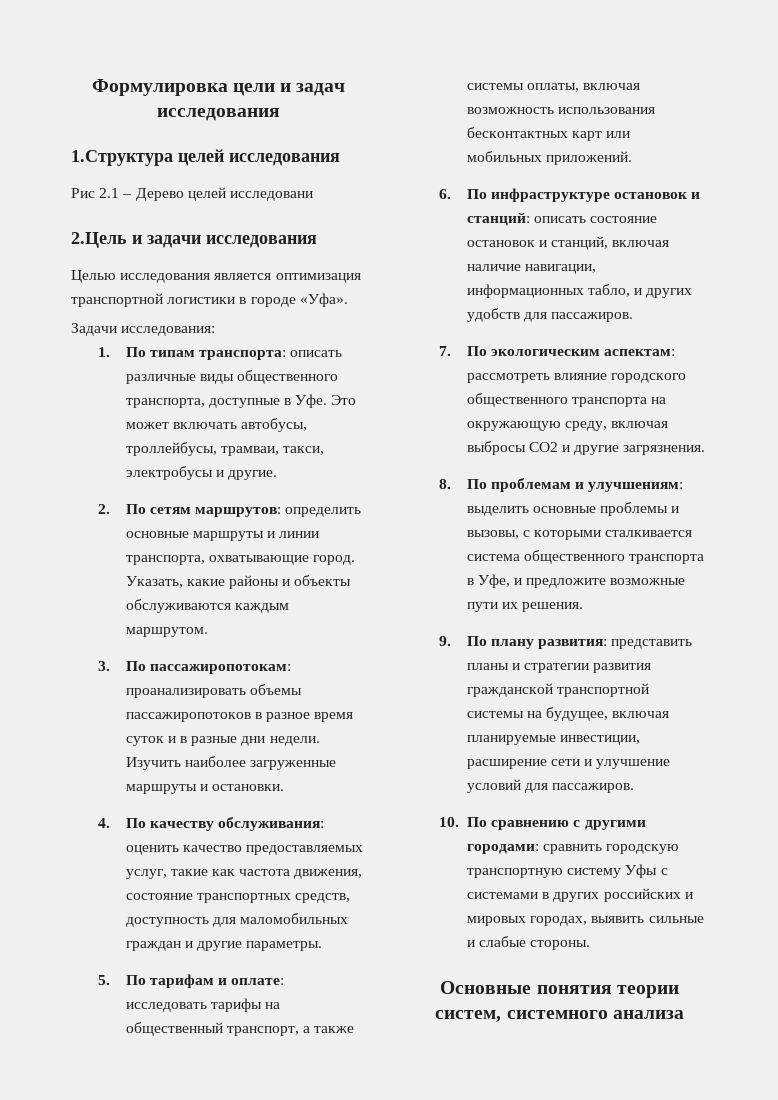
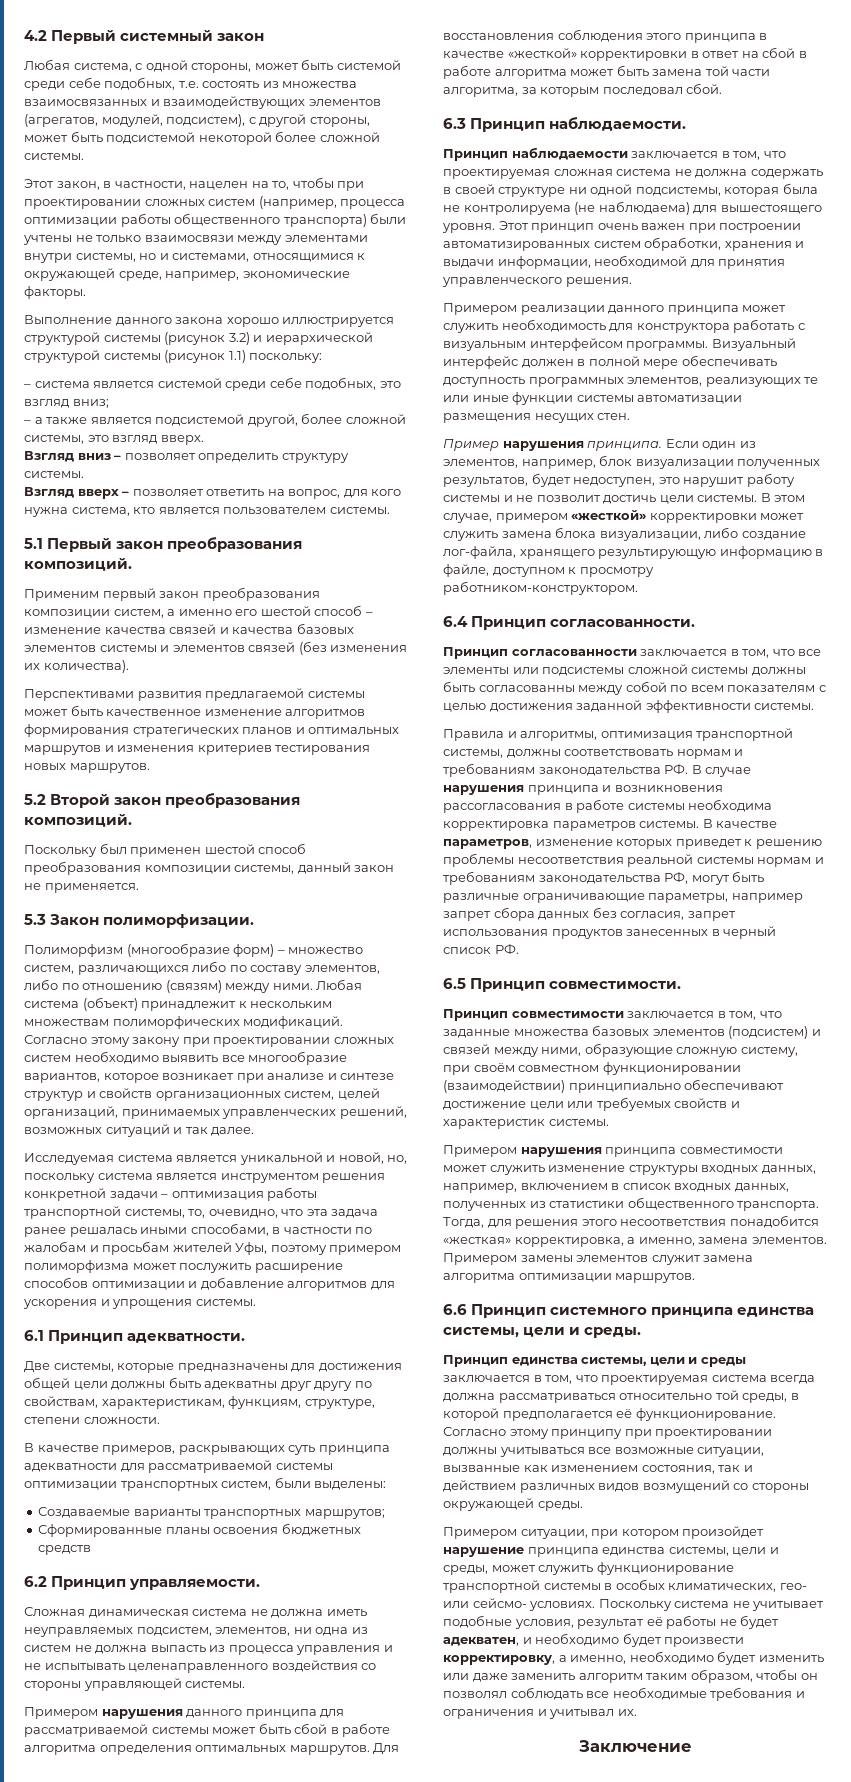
[91,79,346,96] [157,108,280,121] [71,149,340,166] [71,187,313,201] [71,232,317,248] [71,270,361,283] [71,293,348,307] [71,323,216,336] [98,347,343,360] [125,370,339,384] [125,394,357,408] [125,418,308,432] [125,442,325,456] [125,466,278,480] [98,504,362,517] [125,531,320,541] [125,555,356,565] [125,575,352,589] [125,599,289,613] [125,627,208,637] [98,661,291,674] [125,684,302,698] [125,712,354,722] [125,736,320,746] [125,756,337,770] [125,784,285,794] [98,817,325,831] [125,845,364,855] [125,869,363,879] [125,893,351,903] [125,913,349,927] [125,941,323,951] [98,974,285,988] [125,998,281,1012] [125,1022,355,1036] [466,83,641,92] [466,107,655,114] [466,127,631,141] [466,151,632,165] [439,188,701,202] [466,212,658,226] [466,236,670,250] [466,264,596,274] [466,284,693,298] [466,308,634,322] [439,346,676,356] [466,373,687,383] [466,393,667,407] [466,421,669,431] [466,441,706,455] [439,478,684,492] [466,502,680,516] [466,530,693,540] [466,550,705,564] [466,574,686,588] [466,602,584,612] [439,636,693,649] [466,663,652,673] [466,683,649,697] [466,707,670,721] [466,735,640,745] [466,759,671,769] [466,779,635,793] [439,817,646,830] [467,844,680,854] [467,864,668,878] [467,888,693,902] [467,916,704,926] [467,936,591,950] [440,981,679,998] [435,1010,684,1022] Формулировка цели и задач исследования // 1.Структура целей исследования // Рис 2.1 – Дерево целей исследовани // 2.Цель и задачи исследования // Целью исследования является оптимизация транспортной логистики в городе «Уфа». // Задачи исследования: // 1. По типам транспорта: описать различные виды общественного транспорта, доступные в Уфе. Это может включать автобусы, троллейбусы, трамваи, такси, электробусы и другие. // 2. По сетям маршрутов: определить основные маршруты и линии транспорта, охватывающие город. Указать, какие районы и объекты обслуживаются каждым маршрутом. // 3. По пассажиропотокам: проанализировать объемы пассажиропотоков в разное время суток и в разные дни недели. Изучить наиболее загруженные маршруты и остановки. // 4. По качеству обслуживания: оценить качество предоставляемых услуг, такие как частота движения, состояние транспортных средств, доступность для маломобильных граждан и другие параметры. // 5. По тарифам и оплате: исследовать тарифы на общественный транспорт, а также системы оплаты, включая возможность использования бесконтактных карт или мобильных приложений. // 6. По инфраструктуре остановок и станций: описать состояние остановок и станций, включая наличие навигации, информационных табло, и других удобств для пассажиров. // 7. По экологическим аспектам: рассмотреть влияние городского общественного транспорта на окружающую среду, включая выбросы CO2 и другие загрязнения. // 8. По проблемам и улучшениям: выделить основные проблемы и вызовы, с которыми сталкивается система общественного транспорта в Уфе, и предложите возможные пути их решения. // 9. По плану развития: представить планы и стратегии развития гражданской транспортной системы на будущее, включая планируемые инвестиции, расширение сети и улучшение условий для пассажиров. // 10. По сравнению с другими городами: сравнить городскую транспортную систему Уфы с системами в других российских и мировых городах, выявить сильные и слабые стороны. // Основные понятия теории систем, системного анализа -> [24,30,265,44] [24,59,401,73] [24,77,358,91] [24,96,381,109] [24,114,370,127] [24,131,380,145] [24,153,84,161] [24,177,365,191] [24,196,406,209] [24,213,407,227] [23,235,368,245] [24,253,366,263] [24,268,350,281] [24,286,86,299] [24,315,395,327] [24,332,373,345] [24,350,323,363] [24,377,401,391] [24,399,109,408] [24,413,406,427] [24,435,204,445] [24,451,349,463] [24,471,84,479] [24,487,402,499] [24,507,390,517] [24,537,303,552] [24,558,132,571] [24,587,320,601] [24,605,373,618] [24,623,354,635] [24,641,408,655] [24,660,129,673] [24,688,365,701] [24,705,366,719] [24,724,400,737] [24,745,371,755] [24,763,150,773] [24,793,301,808] [24,814,132,827] [24,843,307,857] [24,861,395,875] [24,883,139,893] [24,914,255,928] [24,943,364,957] [24,961,380,975] [24,979,363,993] [24,997,333,1011] [24,1016,344,1029] [24,1035,394,1047] [24,1051,348,1065] [24,1073,395,1083] [24,1088,380,1101] [24,1106,407,1119] [24,1124,255,1137] [24,1152,408,1165] [24,1173,386,1183] [24,1187,318,1201] [24,1206,379,1219] [24,1223,373,1237] [24,1241,402,1255] [24,1260,343,1273] [24,1277,395,1291] [23,1299,256,1309] [24,1330,246,1344] [24,1361,402,1373] [24,1377,372,1391] [24,1396,375,1409] [24,1417,160,1424] [24,1443,390,1455] [24,1460,333,1473] [24,1477,387,1491] [38,1507,385,1519] [38,1523,361,1537] [38,1545,92,1555] [24,1576,261,1590] [24,1607,367,1618] [24,1627,368,1637] [24,1645,393,1655] [24,1660,377,1673] [24,1678,246,1691] [24,1707,345,1719] [24,1723,391,1737] [24,1743,400,1755] [443,29,768,43] [443,47,807,61] [443,65,771,79] [443,83,723,97] [443,117,687,132] [443,147,786,161] [443,169,823,179] [443,183,818,197] [443,201,822,215] [442,221,802,233] [443,237,805,251] [443,255,786,269] [442,277,632,287] [443,303,787,315] [443,319,805,333] [443,338,796,351] [443,355,777,369] [443,377,819,387] [443,392,743,405] [443,413,631,423] [443,439,756,451] [443,455,821,469] [443,473,795,487] [443,493,806,504] [443,510,805,523] [443,527,806,541] [443,546,824,559] [443,564,654,577] [443,581,638,595] [443,616,696,630] [443,647,822,659] [443,664,806,676] [443,681,826,695] [443,700,815,713] [443,728,794,741] [443,749,744,759] [443,763,752,777] [443,785,723,795] [443,799,773,813] [443,819,778,831] [443,839,822,849] [443,853,824,867] [443,871,765,885] [443,893,803,903] [443,907,736,921] [443,926,777,939] [443,944,519,954] [443,978,682,992] [443,1009,782,1021] [443,1025,821,1039] [443,1043,798,1057] [443,1062,741,1075] [443,1079,785,1093] [443,1097,740,1111] [443,1119,609,1129] [443,1145,783,1157] [443,1165,816,1175] [443,1183,789,1193] [443,1197,820,1211] [443,1215,819,1229] [443,1237,827,1247] [443,1253,754,1265] [443,1273,696,1283] [443,1304,815,1318] [443,1327,642,1338] [443,1355,746,1367] [443,1375,816,1385] [443,1390,799,1403] [443,1408,776,1421] [443,1427,773,1439] [443,1447,765,1457] [443,1465,753,1474] [443,1480,809,1493] [443,1498,583,1511] [443,1526,765,1539] [443,1547,779,1557] [443,1562,734,1575] [443,1579,807,1593] [443,1598,825,1611] [443,1615,780,1629] [443,1633,745,1647] [443,1651,824,1665] [443,1669,818,1683] [443,1687,805,1701] [443,1709,637,1719] [578,1740,692,1752] 4.2 Первый системный закон // Любая система, с одной стороны, может быть системой среди себе подобных, т.е. состоять из множества взаимосвязанных и взаимодействующих элементов (агрегатов, модулей, подсистем), с другой стороны, может быть подсистемой некоторой более сложной системы. // Этот закон, в частности, нацелен на то, чтобы при проектировании сложных систем (например, процесса оптимизации работы общественного транспорта) были учтены не только взаимосвязи между элементами внутри системы, но и системами, относящимися к окружающей среде, например, экономические факторы. // Выполнение данного закона хорошо иллюстрируется структурой системы (рисунок 3.2) и иерархической структурой системы (рисунок 1.1) поскольку: // – система является системой среди себе подобных, это взгляд вниз; // – а также является подсистемой другой, более сложной системы, это взгляд вверх. // Взгляд вниз – позволяет определить структуру системы. // Взгляд вверх – позволяет ответить на вопрос, для кого нужна система, кто является пользователем системы. // 5.1 Первый закон преобразования композиций. // Применим первый закон преобразования композиции систем, а именно его шестой способ – изменение качества связей и качества базовых элементов системы и элементов связей (без изменения их количества). // Перспективами развития предлагаемой системы может быть качественное изменение алгоритмов формирования стратегических планов и оптимальных маршрутов и изменения критериев тестирования новых маршрутов. // 5.2 Второй закон преобразования композиций. // Поскольку был применен шестой способ преобразования композиции системы, данный закон не применяется. // 5.3 Закон полиморфизации. // Полиморфизм (многообразие форм) – множество систем, различающихся либо по составу элементов, либо по отношению (связям) между ними. Любая система (объект) принадлежит к нескольким множествам полиморфических модификаций. Согласно этому закону при проектировании сложных систем необходимо выявить все многообразие вариантов, которое возникает при анализе и синтезе структур и свойств организационных систем, целей организаций, принимаемых управленческих решений, возможных ситуаций и так далее. // Исследуемая система является уникальной и новой, но, поскольку система является инструментом решения конкретной задачи – оптимизация работы транспортной системы, то, очевидно, что эта задача ранее решалась иными способами, в частности по жалобам и просьбам жителей Уфы, поэтому примером полиморфизма может послужить расширение способов оптимизации и добавление алгоритмов для ускорения и упрощения системы. // 6.1 Принцип адекватности. // Две системы, которые предназначены для достижения общей цели должны быть адекватны друг другу по свойствам, характеристикам, функциям, структуре, степени сложности. // В качестве примеров, раскрывающих суть принципа адекватности для рассматриваемой системы оптимизации транспортных систем, были выделены: // Создаваемые варианты транспортных маршрутов; // Сформированные планы освоения бюджетных средств // 6.2 Принцип управляемости. // Сложная динамическая система не должна иметь неуправляемых подсистем, элементов, ни одна из систем не должна выпасть из процесса управления и не испытывать целенаправленного воздействия со стороны управляющей системы. // Примером нарушения данного принципа для рассматриваемой системы может быть сбой в работе алгоритма определения оптимальных маршрутов. Для восстановления соблюдения этого принципа в качестве «жесткой» корректировки в ответ на сбой в работе алгоритма может быть замена той части алгоритма, за которым последовал сбой. // 6.3 Принцип наблюдаемости. // Принцип наблюдаемости заключается в том, что проектируемая сложная система не должна содержать в своей структуре ни одной подсистемы, которая была не контролируема (не наблюдаема) для вышестоящего уровня. Этот принцип очень важен при построении автоматизированных систем обработки, хранения и выдачи информации, необходимой для принятия управленческого решения. // Примером реализации данного принципа может служить необходимость для конструктора работать с визуальным интерфейсом программы. Визуальный интерфейс должен в полной мере обеспечивать доступность программных элементов, реализующих те или иные функции системы автоматизации размещения несущих стен. // Пример нарушения принципа. Если один из элементов, например, блок визуализации полученных результатов, будет недоступен, это нарушит работу системы и не позволит достичь цели системы. В этом случае, примером «жесткой» корректировки может служить замена блока визуализации, либо создание лог-файла, хранящего результирующую информацию в файле, доступном к просмотру работником-конструктором. // 6.4 Принцип согласованности. // Принцип согласованности заключается в том, что все элементы или подсистемы сложной системы должны быть согласованны между собой по всем показателям с целью достижения заданной эффективности системы. // Правила и алгоритмы, оптимизация транспортной системы, должны соответствовать нормам и требованиям законодательства РФ. В случае нарушения принципа и возникновения рассогласования в работе системы необходима корректировка параметров системы. В качестве параметров, изменение которых приведет к решению проблемы несоответствия реальной системы нормам и требованиям законодательства РФ, могут быть различные ограничивающие параметры, например запрет сбора данных без согласия, запрет использования продуктов занесенных в черный список РФ. // 6.5 Принцип совместимости. // Принцип совместимости заключается в том, что заданные множества базовых элементов (подсистем) и связей между ними, образующие сложную систему, при своём совместном функционировании (взаимодействии) принципиально обеспечивают достижение цели или требуемых свойств и характеристик системы. // Примером нарушения принципа совместимости может служить изменение структуры входных данных, например, включением в список входных данных, полученных из статистики общественного транспорта. Тогда, для решения этого несоответствия понадобится «жесткая» корректировка, а именно, замена элементов. Примером замены элементов служит замена алгоритма оптимизации маршрутов. // 6.6 Принцип системного принципа единства системы, цели и среды. // Принцип единства системы, цели и среды заключается в том, что проектируемая система всегда должна рассматриваться относительно той среды, в которой предполагается её функционирование. Согласно этому принципу при проектировании должны учитываться все возможные ситуации, вызванные как изменением состояния, так и действием различных видов возмущений со стороны окружающей среды. // Примером ситуации, при котором произойдет нарушение принципа единства системы, цели и среды, может служить функционирование транспортной системы в особых климатических, гео- или сейсмо- условиях. Поскольку система не учитывает подобные условия, результат её работы не будет адекватен, и необходимо будет произвести корректировку, а именно, необходимо будет изменить или даже заменить алгоритм таким образом, чтобы он позволял соблюдать все необходимые требования и ограничения и учитывал их. // Заключение

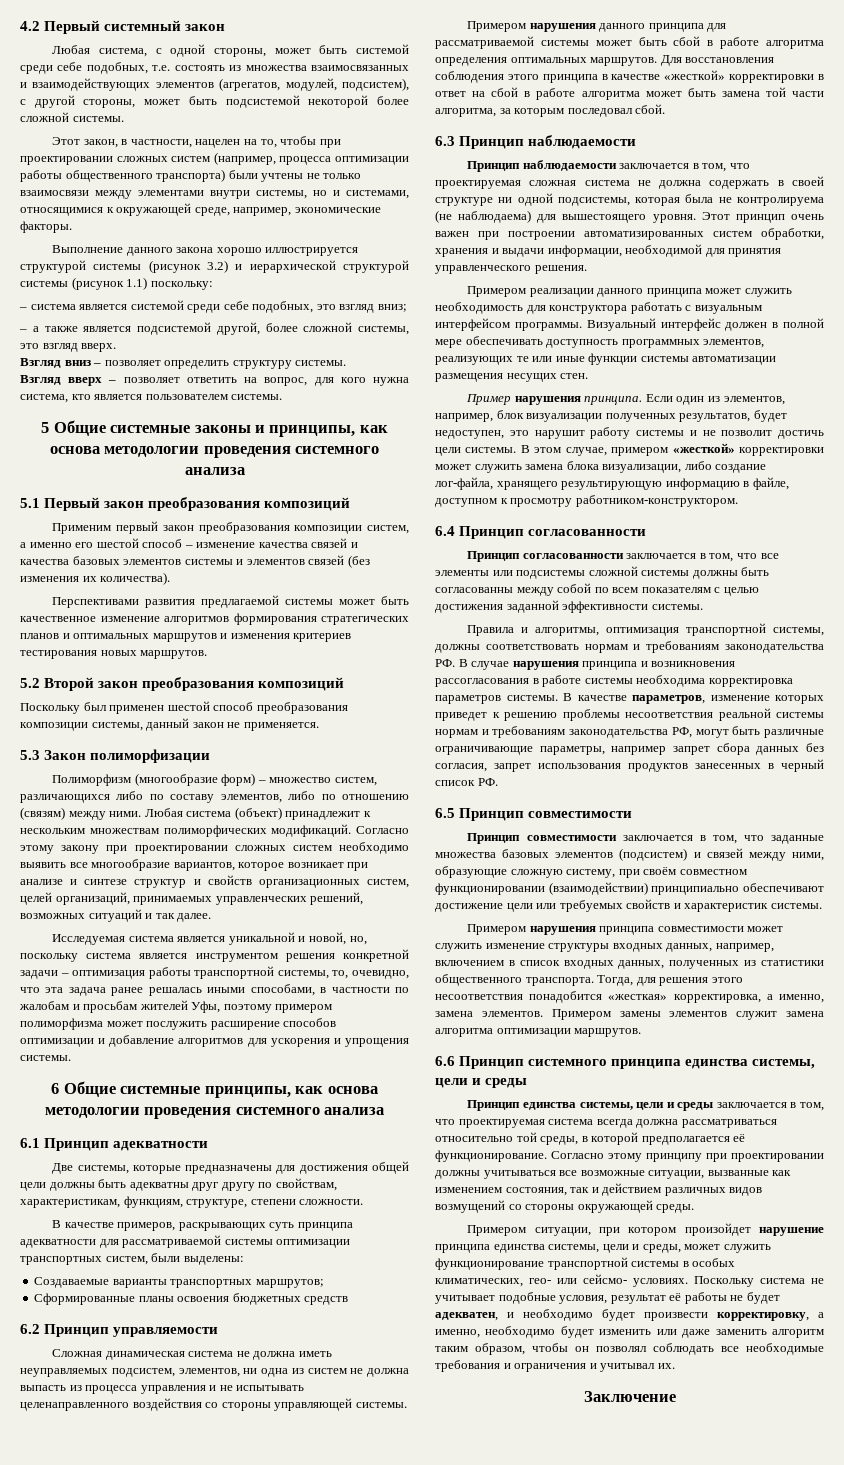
(390, 511) none -> [41,420,388,437] [49,446,380,458] [184,467,245,475] // 5 Общие системные законы и принципы, как основа методологии проведения системного анализа
[24,558,132,571] композиций. -> [264,497,351,511] композиций
[24,814,132,827] композиций. -> [258,677,345,691] композиций
[103,914,255,928] полиморфизации. -> [90,749,211,763] полиморфизации
(256, 1303) none -> [51,1081,378,1098] [44,1107,385,1119] // 6 Общие системные принципы, как основа методологии проведения системного анализа
[127,1333,246,1343] адекватности. -> [113,1141,209,1151] адекватности
[129,1579,261,1590] управляемости. -> [113,1327,219,1337] управляемости
[549,117,687,131] наблюдаемости. -> [528,135,637,149] наблюдаемости
[550,619,696,627] согласованности. -> [528,529,647,536] согласованности
[549,981,682,989] совместимости. -> [528,811,633,818] совместимости
[584,1327,642,1338] среды. -> [485,1078,528,1088] среды

